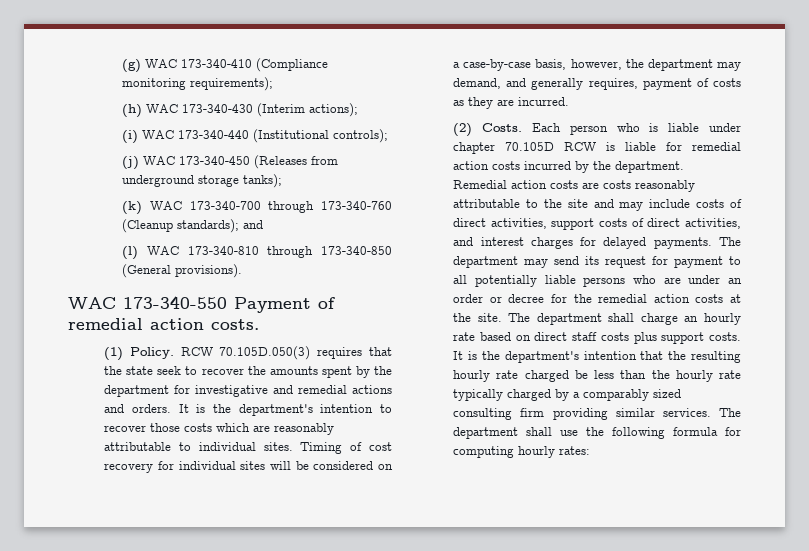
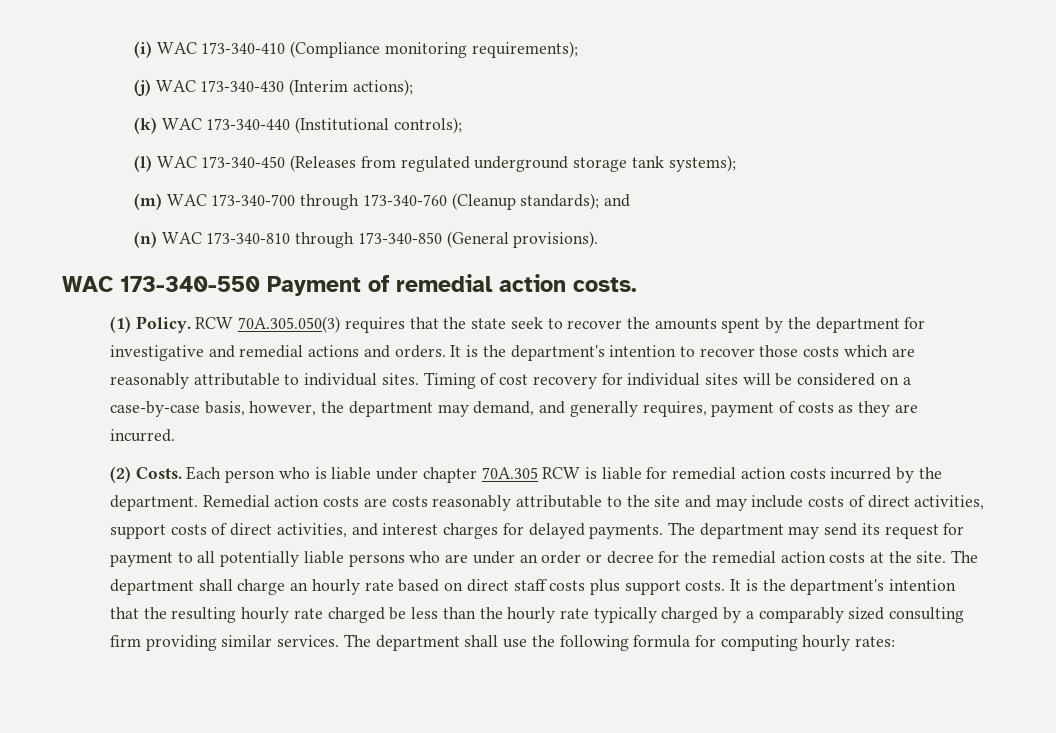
[122,59,142,73] (g) -> [133,41,152,58] (i)
[122,104,143,118] (h) -> [133,79,151,96] (j)
[122,130,139,144] (i) -> [133,117,157,134] (k)
[122,156,140,170] (j) -> [133,155,152,172] (l)
(339, 160) none -> [400,156,470,172] regulated
[243,174,283,188] [122,201,143,215] tanks); // (k) -> [631,155,736,172] [133,193,162,210] tank systems); // (m)
[122,246,139,260] (l) -> [133,231,157,248] (n)
[219,346,311,360] 70.105D.050(3) -> [238,316,341,333] 70A.305.050(3)
[505,142,555,151] 70.105D -> [481,467,538,479] 70A.305

